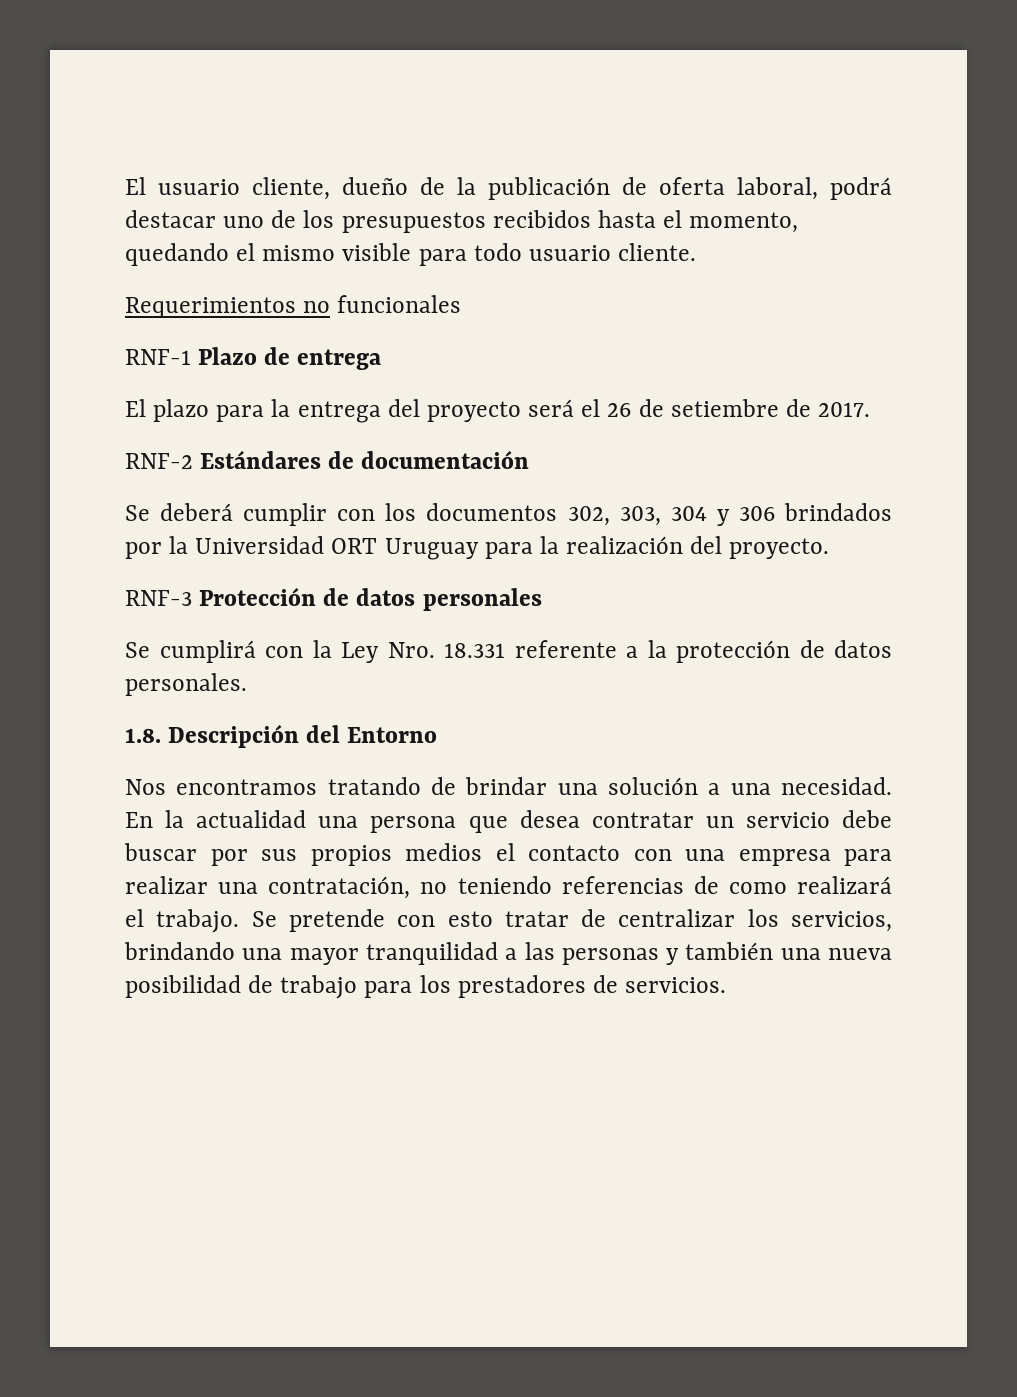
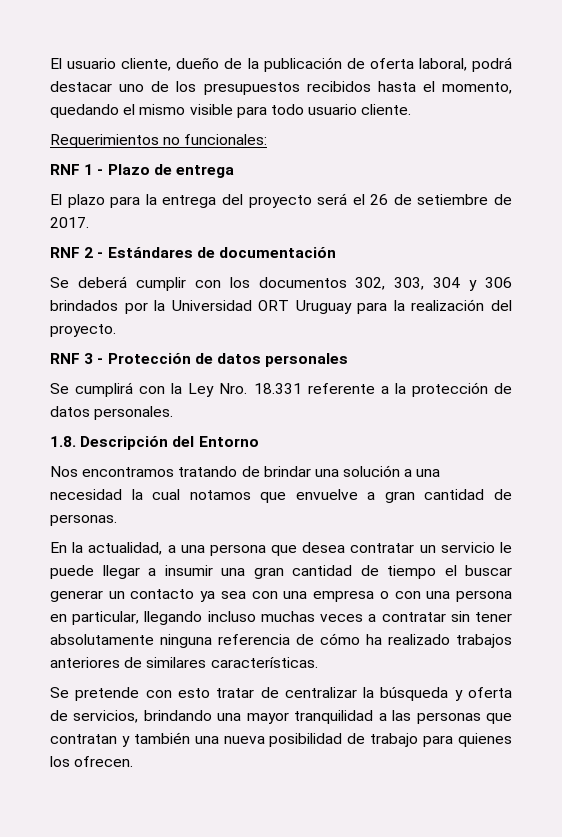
[337,295,462,313] [125,349,191,365] funcionales // RNF-1 -> [184,134,268,145] [50,164,104,175] funcionales: // RNF 1 -
[125,453,193,469] RNF-2 -> [50,247,104,258] RNF 2 -
[125,590,192,606] RNF-3 -> [50,353,104,364] RNF 3 -
[781,777,893,795] [125,810,307,828] necesidad. En la actualidad -> [50,489,512,503] [50,514,117,526] [50,542,176,555] necesidad la cual notamos que envuelve a gran cantidad de personas. // En la actualidad, a
[842,810,893,828] [124,843,892,866] [125,876,892,899] [125,909,240,933] debe buscar por sus propios medios el contacto con una empresa para realizar una contratación, no teniendo referencias de como realizará el trabajo. -> [500,542,512,553] [50,565,512,579] [50,589,512,602] [50,611,512,625] [50,633,512,648] [50,657,318,668] le puede llegar a insumir una gran cantidad de tiempo el buscar generar un contacto ya sea con una empresa o con una persona en particular, llegando incluso muchas veces a contratar sin tener absolutamente ninguna referencia de cómo ha realizado trabajos anteriores de similares características. //
[747,909,779,927] los -> [363,687,512,701] [50,710,68,721] la búsqueda y oferta de
(659, 956) none -> [486,713,512,724] [50,734,117,744] que contratan
[419,975,727,998] los prestadores de servicios. -> [458,733,513,747] [50,756,134,767] quienes los ofrecen.

